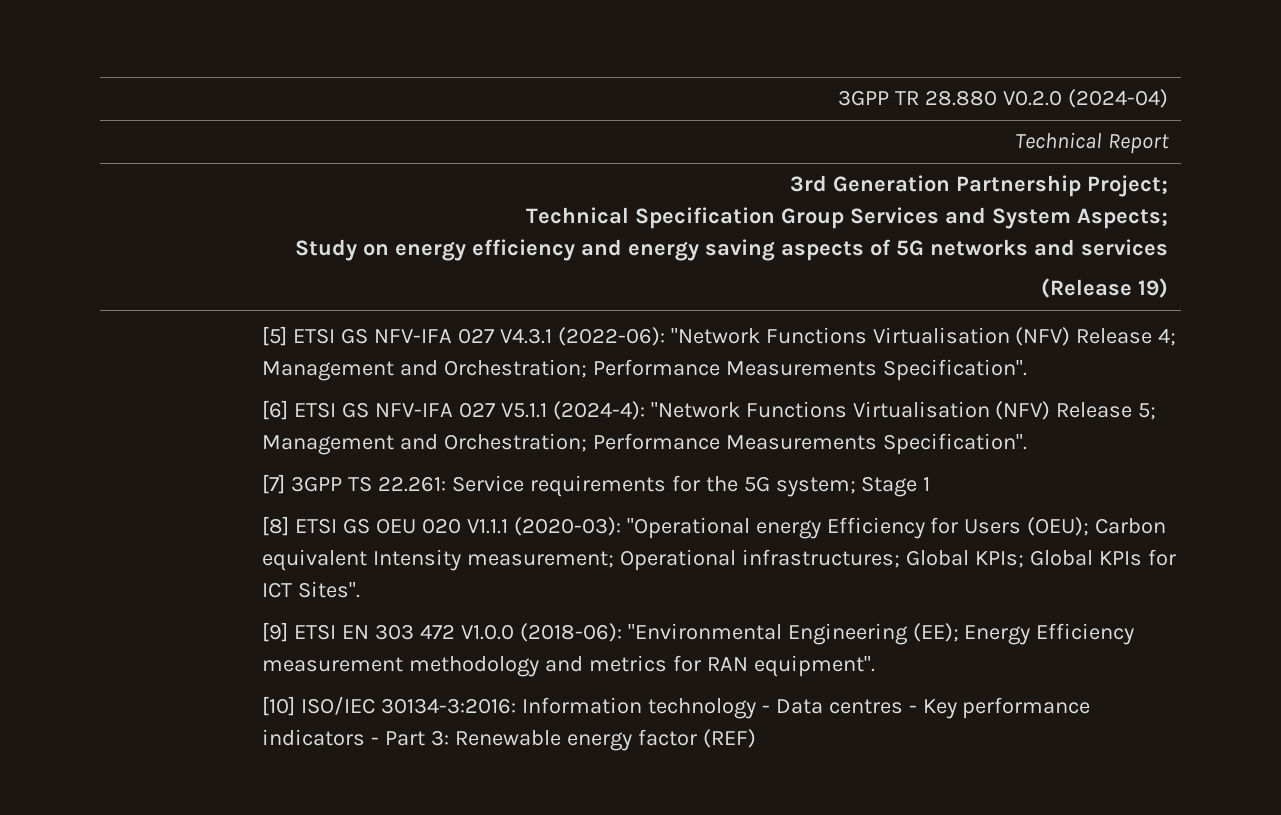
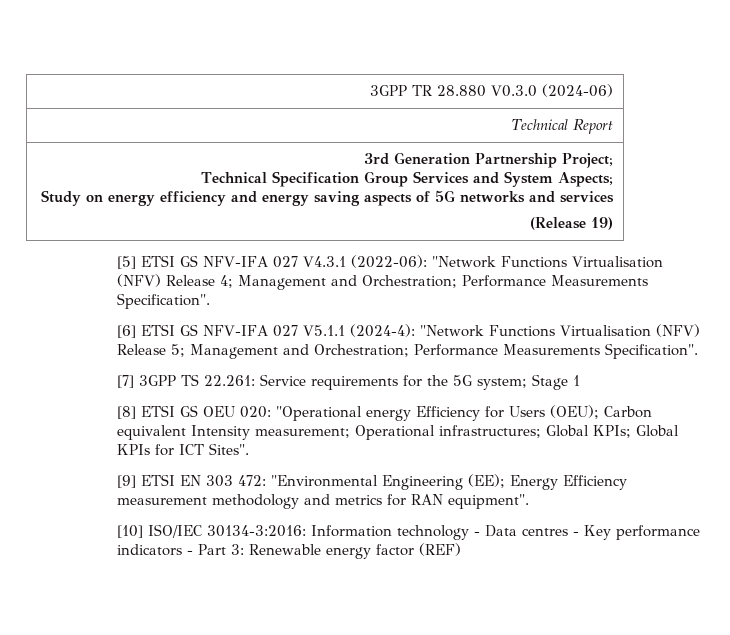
[1002,89,1168,108] V0.2.0 (2024-04) -> [491,84,614,97] V0.3.0 (2024-06)
[421,517,621,536] 020 V1.1.1 (2020-03): -> [240,406,272,418] 020:
[419,623,622,642] 472 V1.0.0 (2018-06): -> [238,475,267,486] 472:

